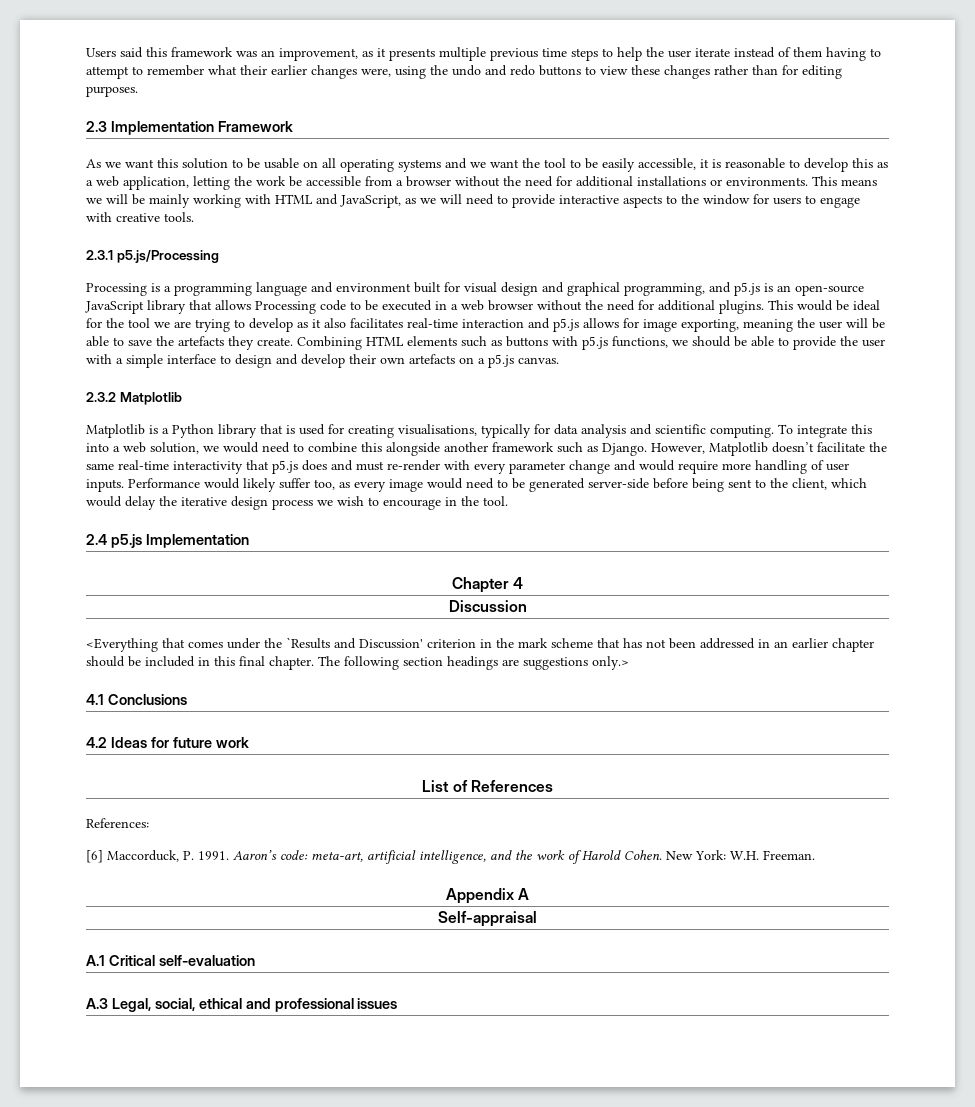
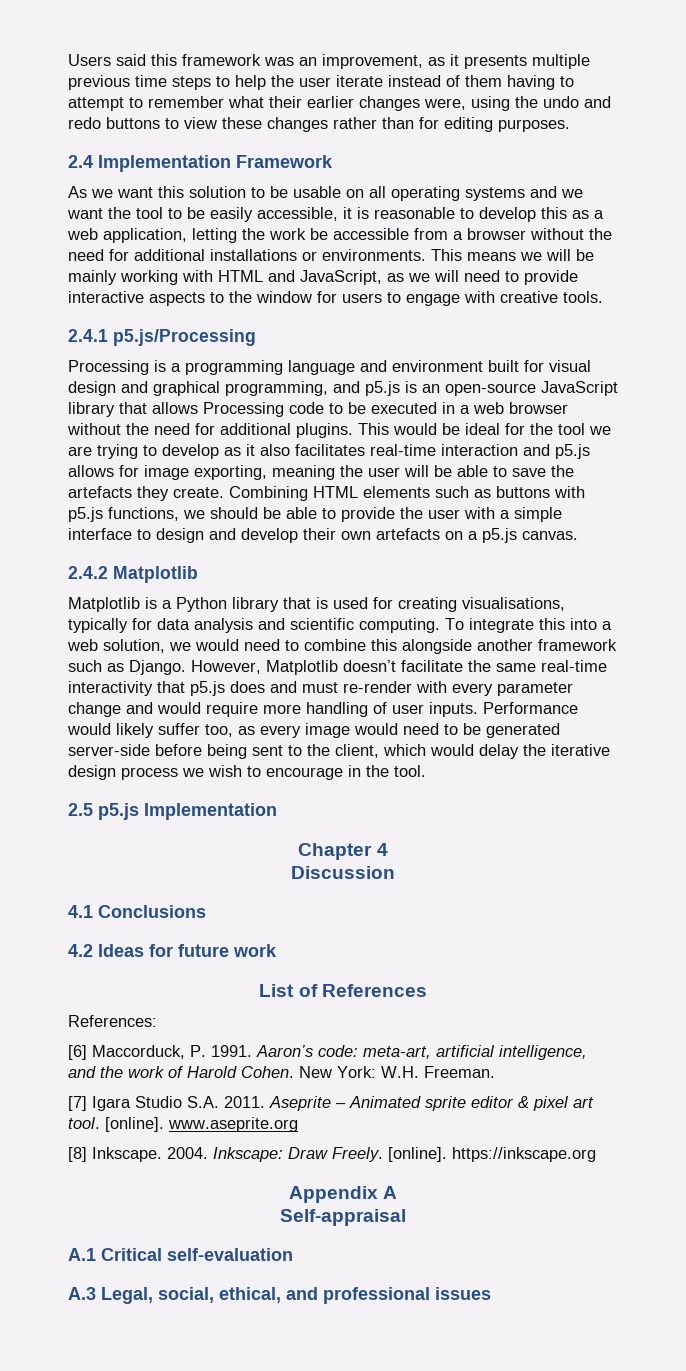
[86,121,107,132] 2.3 -> [68,155,93,168] 2.4
[86,250,113,260] 2.3.1 -> [68,329,108,342] 2.4.1
[86,392,116,402] 2.3.2 -> [68,566,108,579] 2.4.2
[86,534,107,545] 2.4 -> [68,803,93,816] 2.5
[86,637,874,652] [86,656,629,670] // <Everything that comes under the `Results and Discussion' criterion in the mark scheme that has not been addressed in an earlier chapter should be included in this final chapter. The following section headings are suggestions only.> -> (395, 872) none
(815, 855) none -> [68,1096,594,1111] [68,1117,298,1132] [68,1147,596,1162] // [7] Igara Studio S.A. 2011. Aseprite – Animated sprite editor & pixel art tool. [online]. www.aseprite.org // [8] Inkscape. 2004. Inkscape: Draw Freely. [online]. https://inkscape.org
[198,998,242,1009] ethical -> [219,1287,281,1303] ethical,

